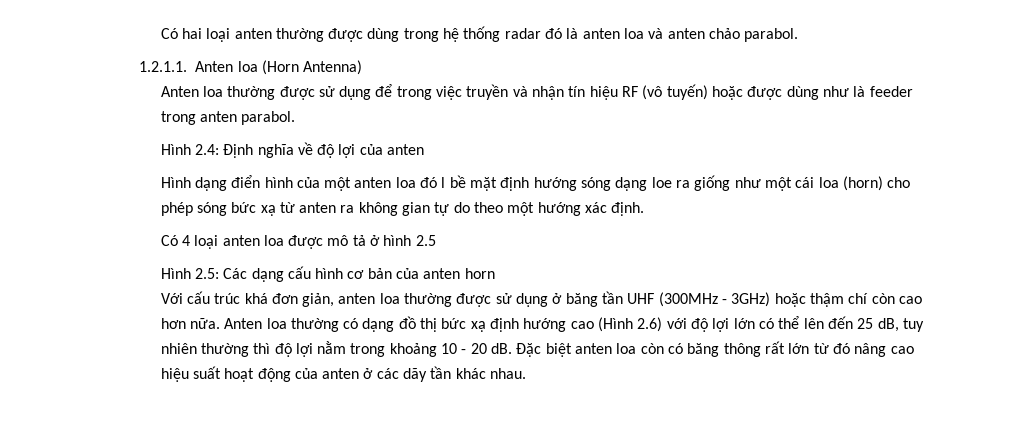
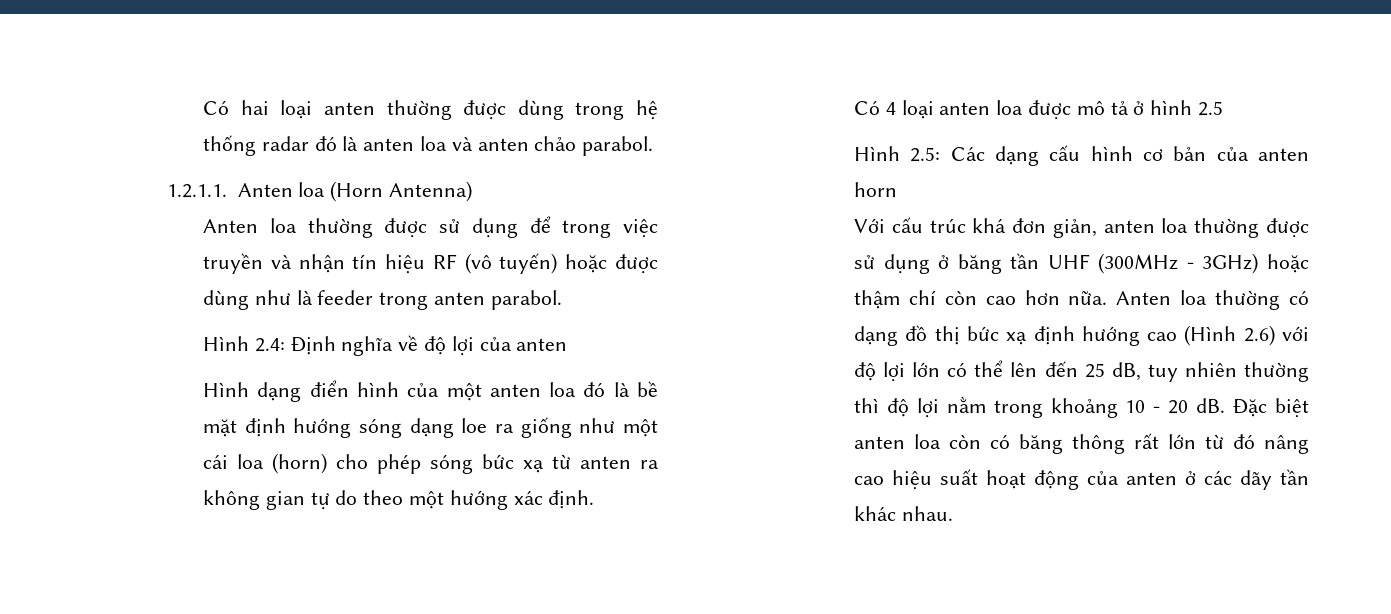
[441,177,446,188] l -> [613,382,630,397] là

